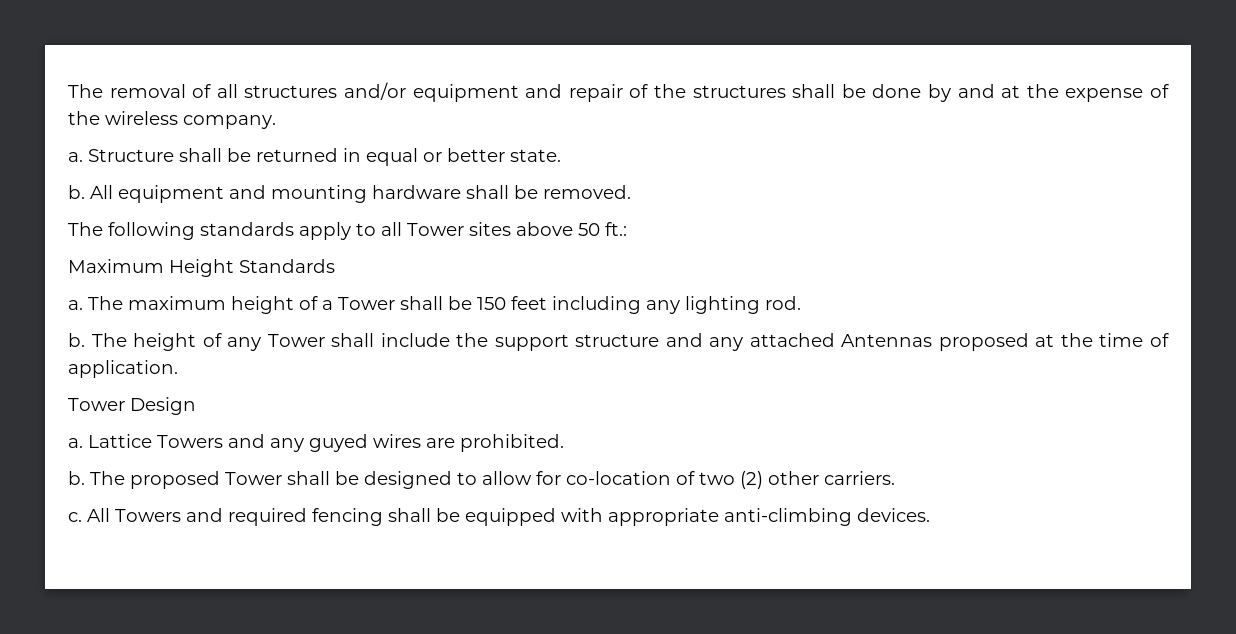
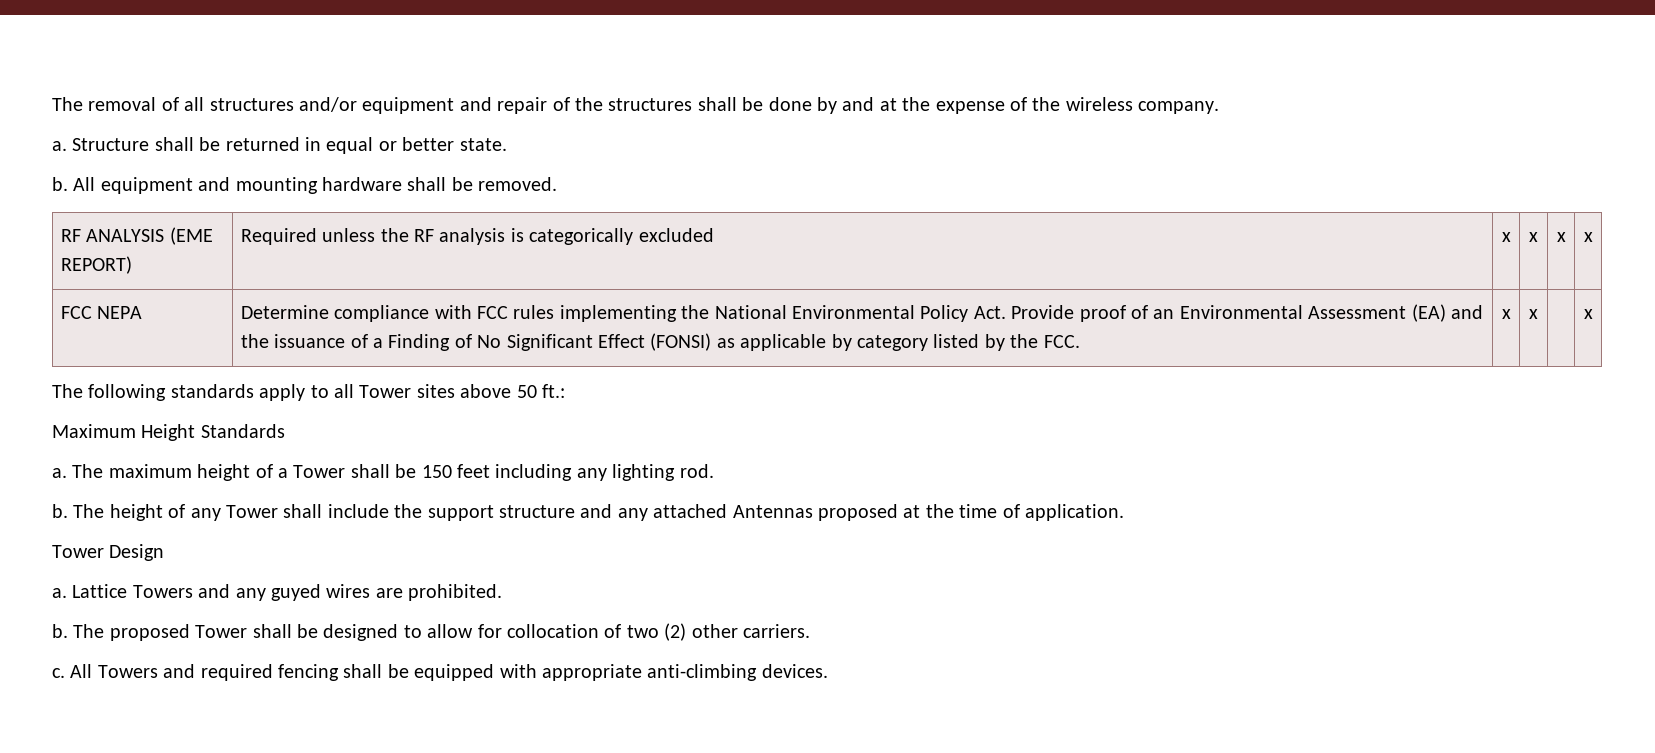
(631, 192) none -> [60,227,213,245] [60,256,132,274] [240,228,714,245] [1501,232,1511,242] [1529,232,1538,242] [1556,232,1566,242] [1583,232,1593,242] [60,306,143,319] [240,304,1483,322] [240,333,1080,351] [1501,309,1511,319] [1529,309,1538,319] [1583,309,1593,319] // RF ANALYSIS (EME REPORT) | Required unless the RF analysis is categorically excluded | x | x | x | x // FCC NEPA | Determine compliance with FCC rules implementing the National Environmental Policy Act. Provide proof of an Environmental Assessment (EA) and the issuance of a Finding of No Significant Effect (FONSI) as applicable by category listed by the FCC. | x | x | | x
[566,471,671,485] co-location -> [506,624,599,638] collocation

